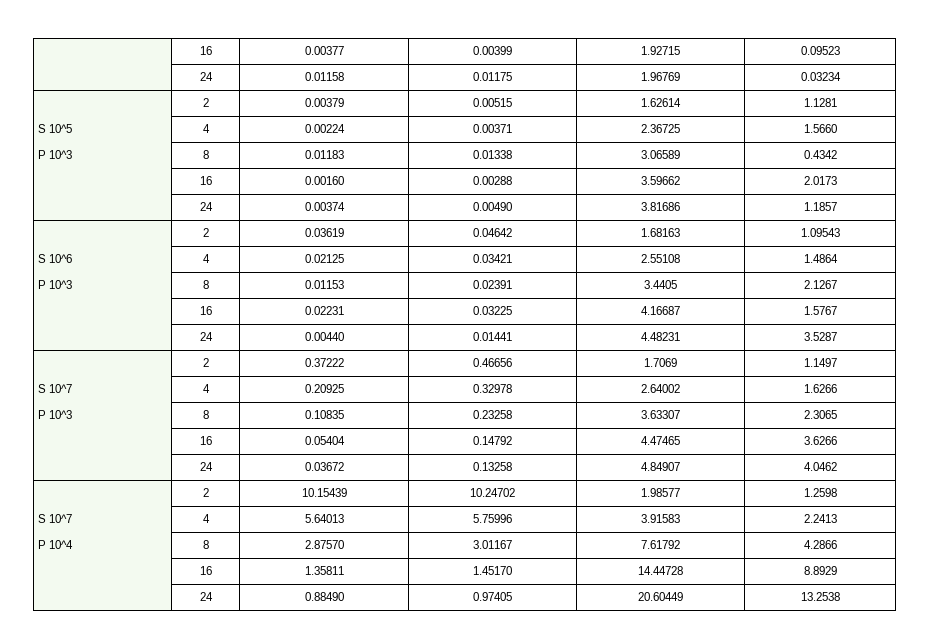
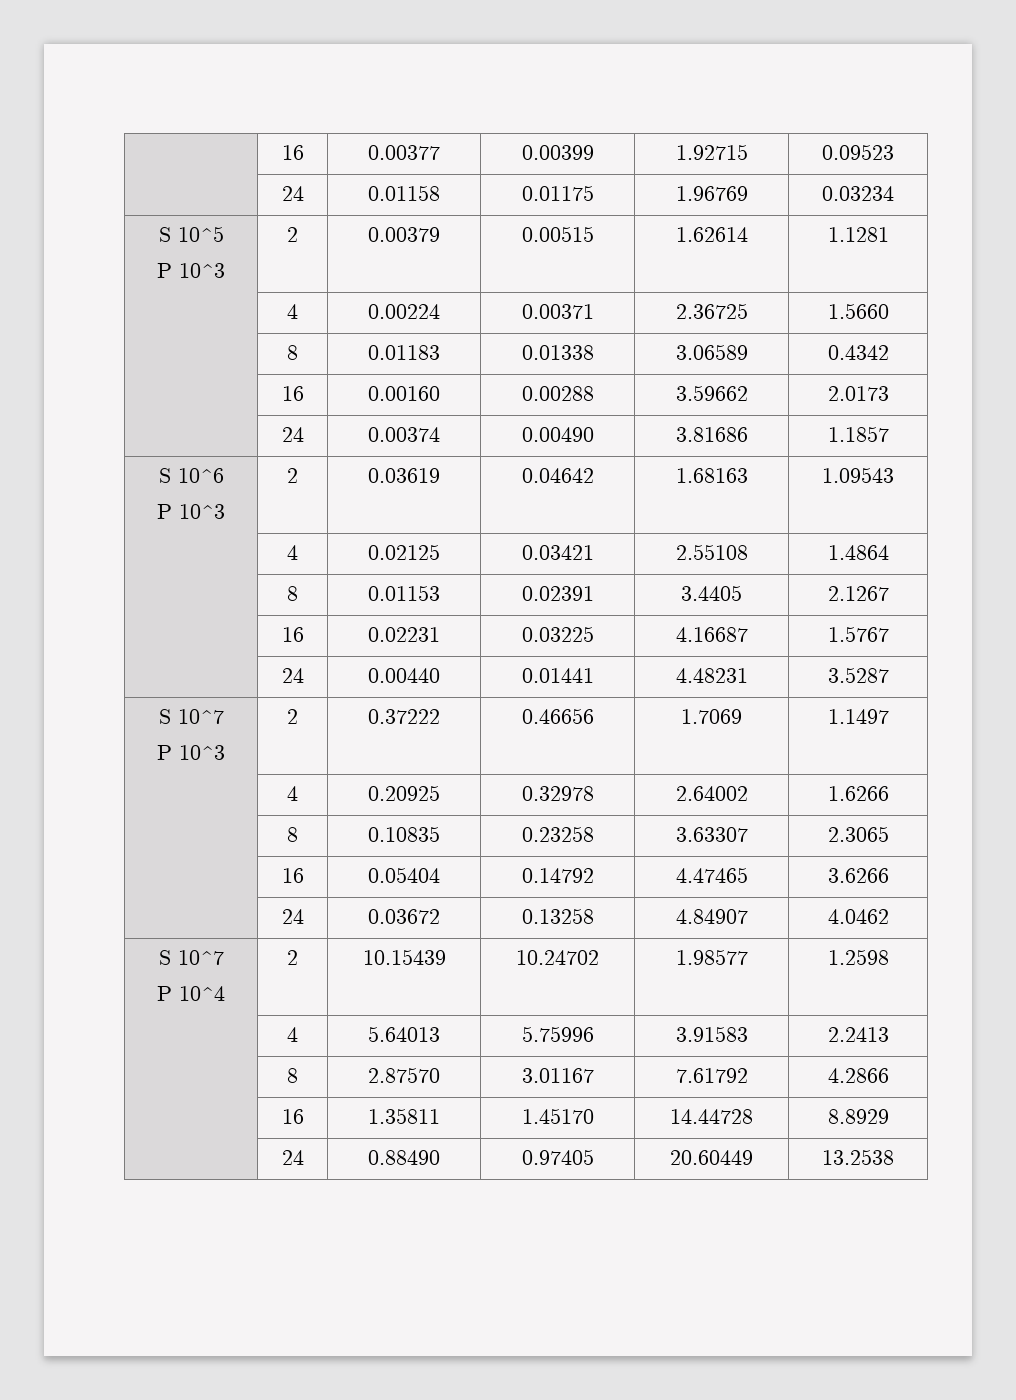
(841, 76) none -> [158,226,224,242] [157,263,225,278] S 10^5 // P 10^3
[37,124,72,133] S 10^5 -> (889, 234) none
[37,150,72,159] P 10^3 -> (889, 311) none
(837, 206) none -> [158,468,224,483] [157,504,225,519] S 10^6 // P 10^3
[37,254,72,263] S 10^6 -> (894, 475) none
[37,280,72,289] P 10^3 -> (889, 552) none
(837, 336) none -> [158,709,224,724] [157,745,225,760] S 10^7 // P 10^3
[37,384,72,393] S 10^7 -> (889, 716) none
[37,410,72,419] P 10^3 -> (889, 793) none
(837, 466) none -> [158,950,224,965] [157,986,225,1001] S 10^7 // P 10^4
[37,514,72,523] S 10^7 -> (889, 957) none
[37,540,73,549] P 10^4 -> (889, 1034) none

